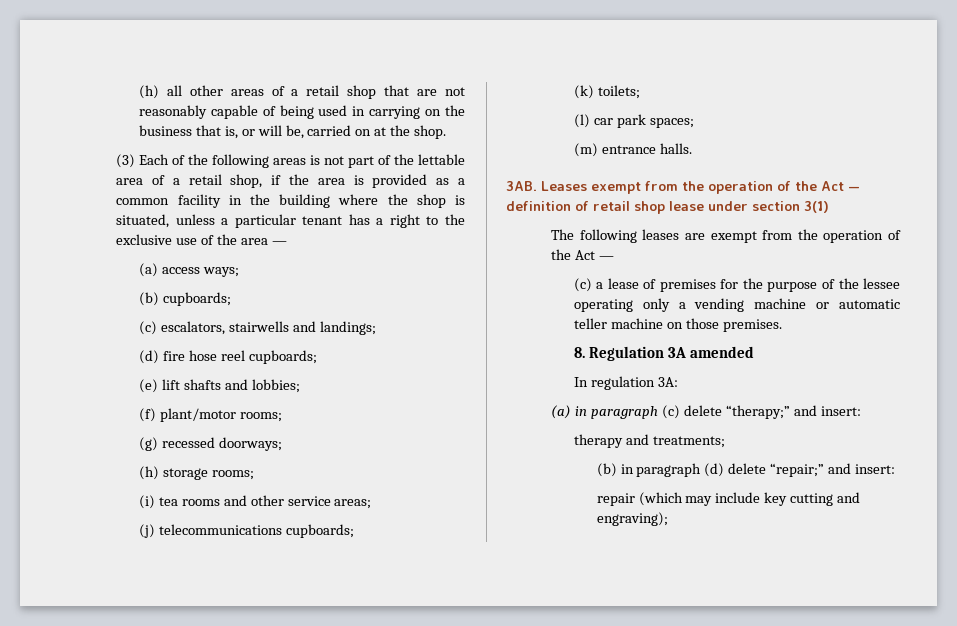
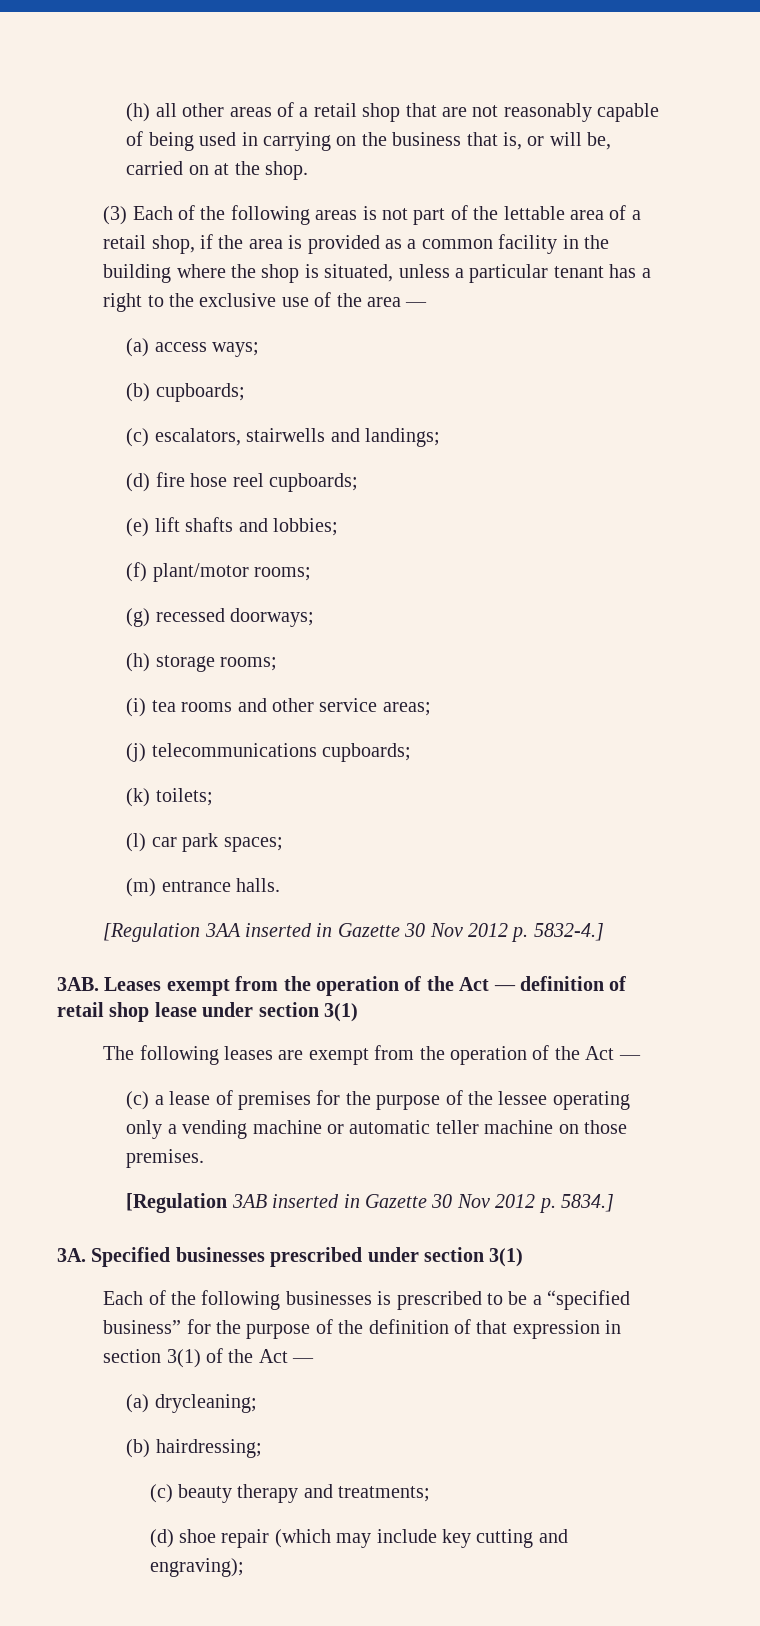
(692, 148) none -> [103,923,604,942] // [Regulation 3AA inserted in Gazette 30 Nov 2012 p. 5832-4.]
[573,346,754,361] [573,376,678,390] [551,405,861,419] [573,434,725,448] [596,463,896,477] 8. Regulation 3A amended // In regulation 3A: // (a) in paragraph (c) delete “therapy;” and insert: // therapy and treatments; // (b) in paragraph (d) delete “repair;” and insert: // -> [126,1193,614,1213] [57,1247,524,1267] [103,1290,631,1310] [103,1319,622,1339] [103,1348,315,1368] [126,1394,257,1413] [126,1439,262,1458] [149,1484,431,1503] [149,1529,216,1548] [Regulation 3AB inserted in Gazette 30 Nov 2012 p. 5834.] // 3A. Specified businesses prescribed under section 3(1) // Each of the following businesses is prescribed to be a “specified business” for the purpose of the definition of that expression in section 3(1) of the Act — // (a) drycleaning; // (b) hairdressing; // (c) beauty therapy and treatments; // (d) shoe

